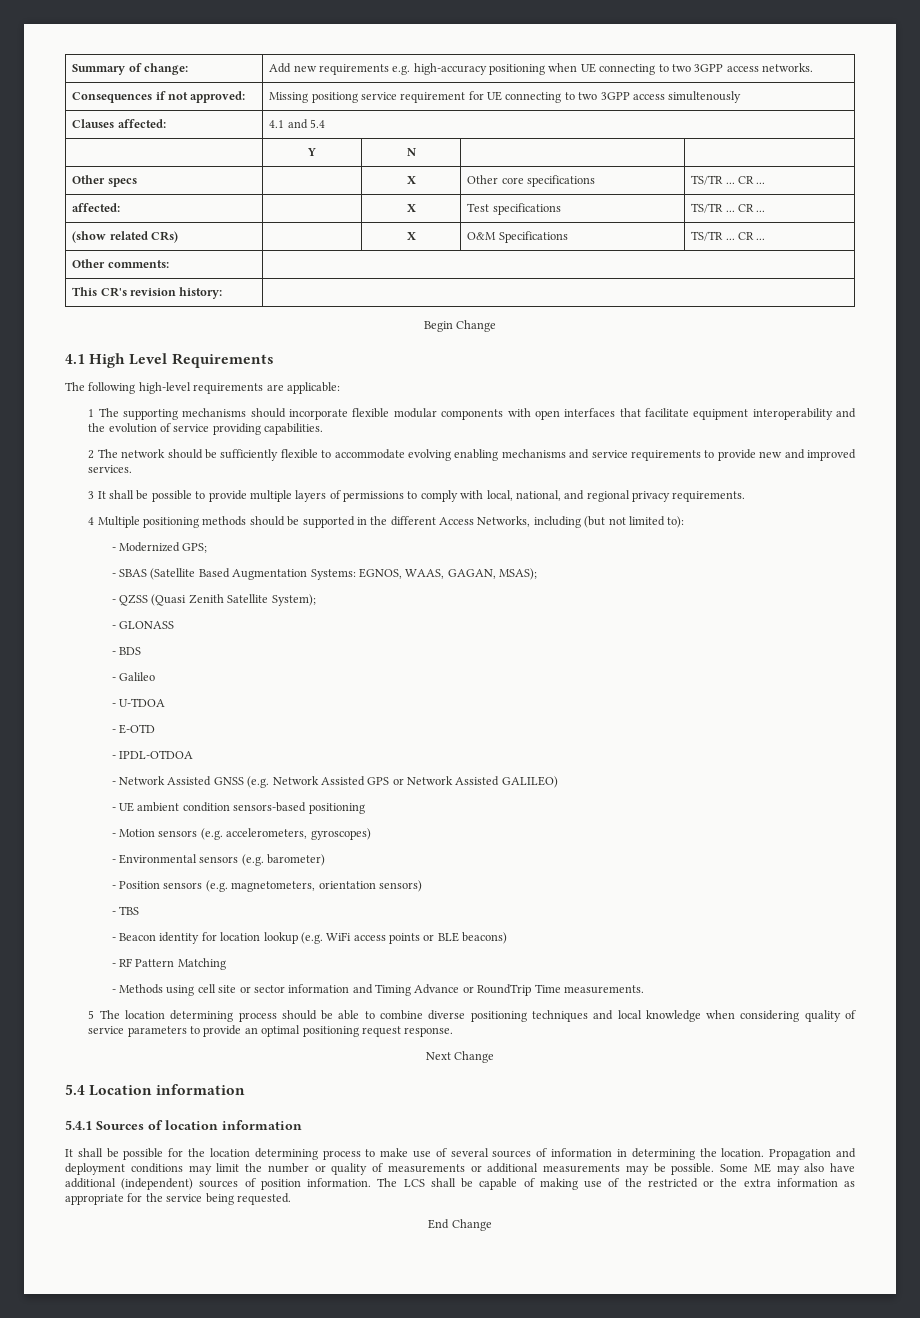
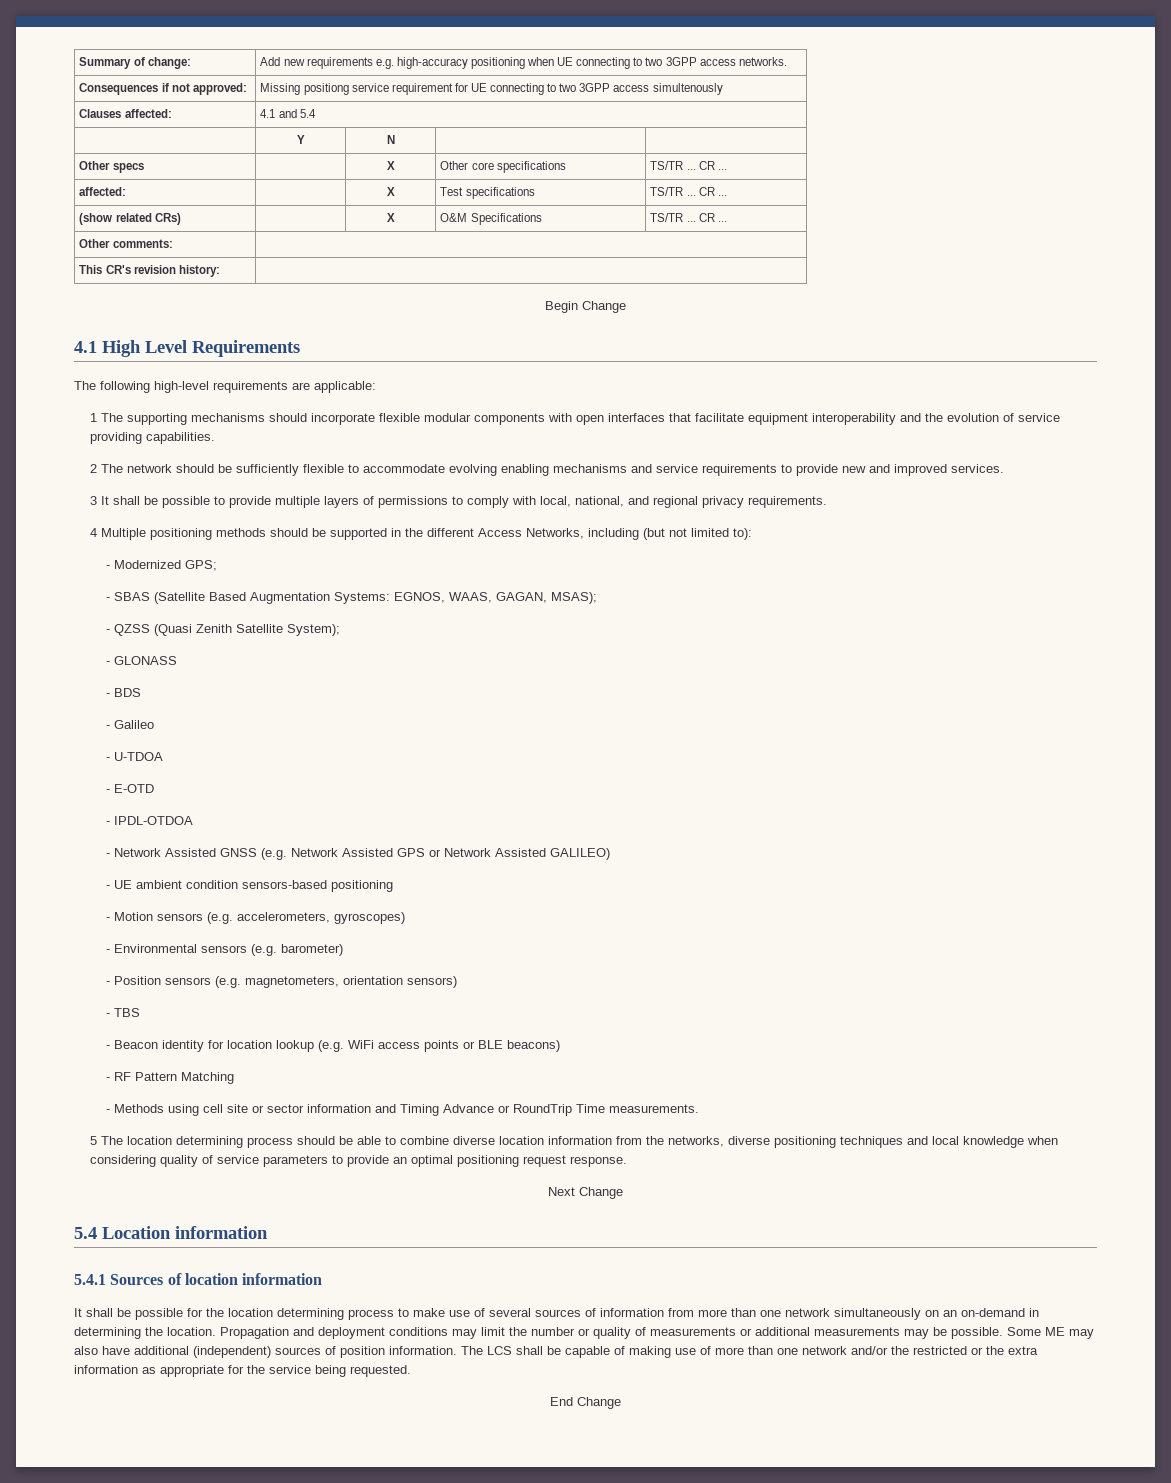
(466, 1015) none -> [499,1136,771,1147] location information from the networks, diverse
(613, 1152) none -> [668,1308,1025,1320] from more than one network simultaneously on an on-demand
(620, 1182) none -> [715,1346,888,1355] more than one network and/or

